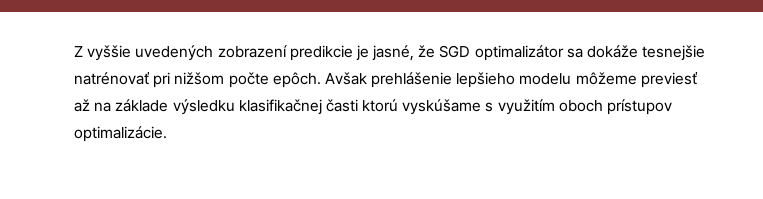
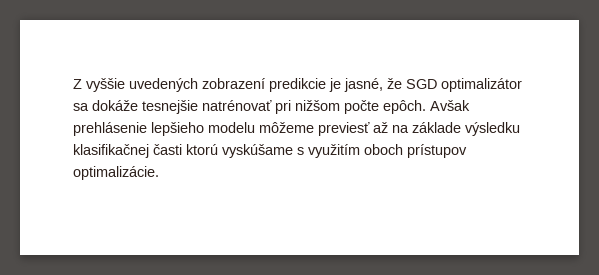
[371,72,453,88] prehlášenie -> [73,122,147,136] prehlásenie

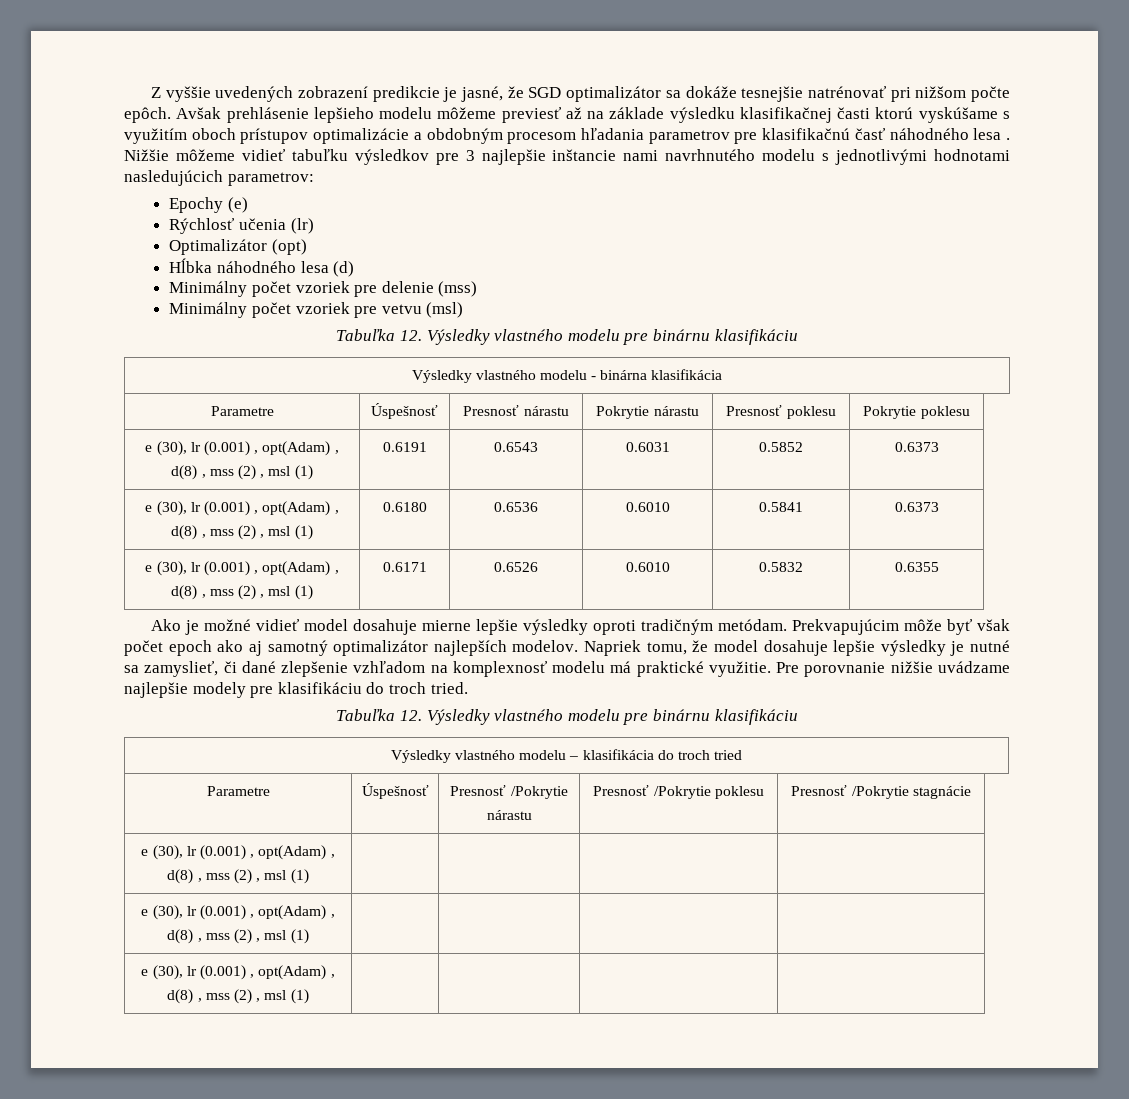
[73,166,159,180] optimalizácie. -> [313,128,1010,144] [124,149,1011,165] [124,170,314,186] [169,197,248,213] [169,218,314,234] [169,239,307,255] [169,258,355,277] [169,281,478,297] [169,302,464,318] [336,329,798,345] [411,369,723,383] [210,406,274,416] [371,403,438,419] [463,405,569,416] [596,406,699,419] [726,405,836,419] [863,406,970,419] [145,441,339,456] [171,465,313,480] [382,442,427,452] [494,442,538,452] [625,442,670,452] [759,442,803,452] [894,442,939,452] [145,501,339,516] [171,525,313,540] [382,502,427,512] [494,502,538,512] [625,502,670,512] [759,502,803,512] [894,502,939,512] [145,561,339,576] [171,585,313,600] [382,562,427,572] [494,562,538,572] [625,562,670,572] [759,562,803,572] [894,562,939,572] [150,619,1011,635] [124,640,1010,656] [124,661,1010,677] [124,682,468,698] [336,709,798,725] [390,749,743,763] [206,786,270,796] [361,783,429,799] [450,785,568,799] [486,810,532,820] [593,785,764,799] [791,785,971,799] [141,845,335,860] [167,869,309,884] [141,905,335,920] [167,929,309,944] [141,965,335,980] [167,989,309,1004] optimalizácie a obdobným procesom hľadania parametrov pre klasifikačnú časť náhodného lesa . Nižšie môžeme vidieť tabuľku výsledkov pre 3 najlepšie inštancie nami navrhnutého modelu s jednotlivými hodnotami nasledujúcich parametrov: // Epochy (e) // Rýchlosť učenia (lr) // Optimalizátor (opt) // Hĺbka náhodného lesa (d) // Minimálny počet vzoriek pre delenie (mss) // Minimálny počet vzoriek pre vetvu (msl) // Tabuľka 12. Výsledky vlastného modelu pre binárnu klasifikáciu // Výsledky vlastného modelu - binárna klasifikácia // Parametre | Úspešnosť | Presnosť nárastu | Pokrytie nárastu | Presnosť poklesu | Pokrytie poklesu // e (30), lr (0.001) , opt(Adam) , // d(8) , mss (2) , msl (1) | 0.6191 | 0.6543 | 0.6031 | 0.5852 | 0.6373 // e (30), lr (0.001) , opt(Adam) , // d(8) , mss (2) , msl (1) | 0.6180 | 0.6536 | 0.6010 | 0.5841 | 0.6373 // e (30), lr (0.001) , opt(Adam) , // d(8) , mss (2) , msl (1) | 0.6171 | 0.6526 | 0.6010 | 0.5832 | 0.6355 // Ako je možné vidieť model dosahuje mierne lepšie výsledky oproti tradičným metódam. Prekvapujúcim môže byť však počet epoch ako aj samotný optimalizátor najlepších modelov. Napriek tomu, že model dosahuje lepšie výsledky je nutné sa zamyslieť, či dané zlepšenie vzhľadom na komplexnosť modelu má praktické využitie. Pre porovnanie nižšie uvádzame najlepšie modely pre klasifikáciu do troch tried. // Tabuľka 12. Výsledky vlastného modelu pre binárnu klasifikáciu // Výsledky vlastného modelu – klasifikácia do troch tried // Parametre | Úspešnosť | Presnosť /Pokrytie // nárastu | Presnosť /Pokrytie poklesu | Presnosť /Pokrytie stagnácie // e (30), lr (0.001) , opt(Adam) , // d(8) , mss (2) , msl (1) | | | | // e (30), lr (0.001) , opt(Adam) , // d(8) , mss (2) , msl (1) | | | | // e (30), lr (0.001) , opt(Adam) , // d(8) , mss (2) , msl (1) | | | |

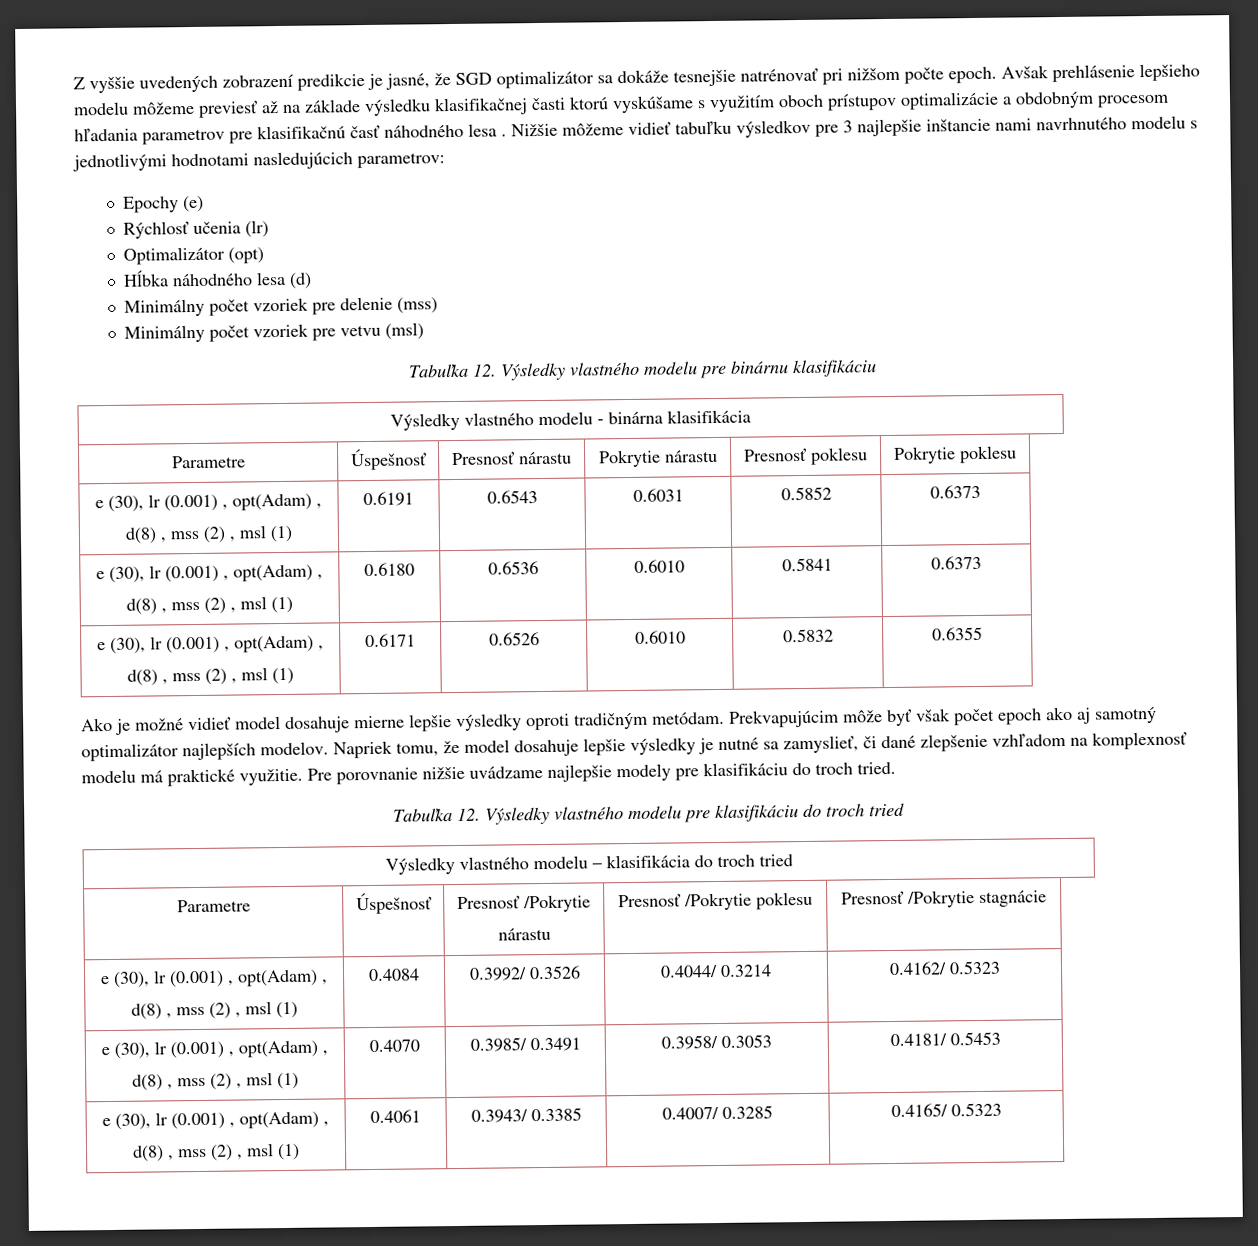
[124,107,171,123] epôch. -> [948,66,997,84] epoch.
[652,709,798,725] binárnu klasifikáciu -> [714,802,905,823] klasifikáciu do troch tried
(309, 876) | | | -> [368,968,420,982] [468,965,581,981] [659,964,772,978] [888,960,1001,976] 0.4084 | 0.3992/ 0.3526 | 0.4044/ 0.3214 | 0.4162/ 0.5323
(309, 936) | | | -> [369,1039,420,1053] [469,1037,581,1052] [660,1034,772,1050] [889,1031,1001,1047] 0.4070 | 0.3985/ 0.3491 | 0.3958/ 0.3053 | 0.4181/ 0.5453
(309, 996) | | | -> [370,1109,421,1124] [470,1107,582,1123] [661,1105,773,1120] [890,1102,1002,1118] 0.4061 | 0.3943/ 0.3385 | 0.4007/ 0.3285 | 0.4165/ 0.5323

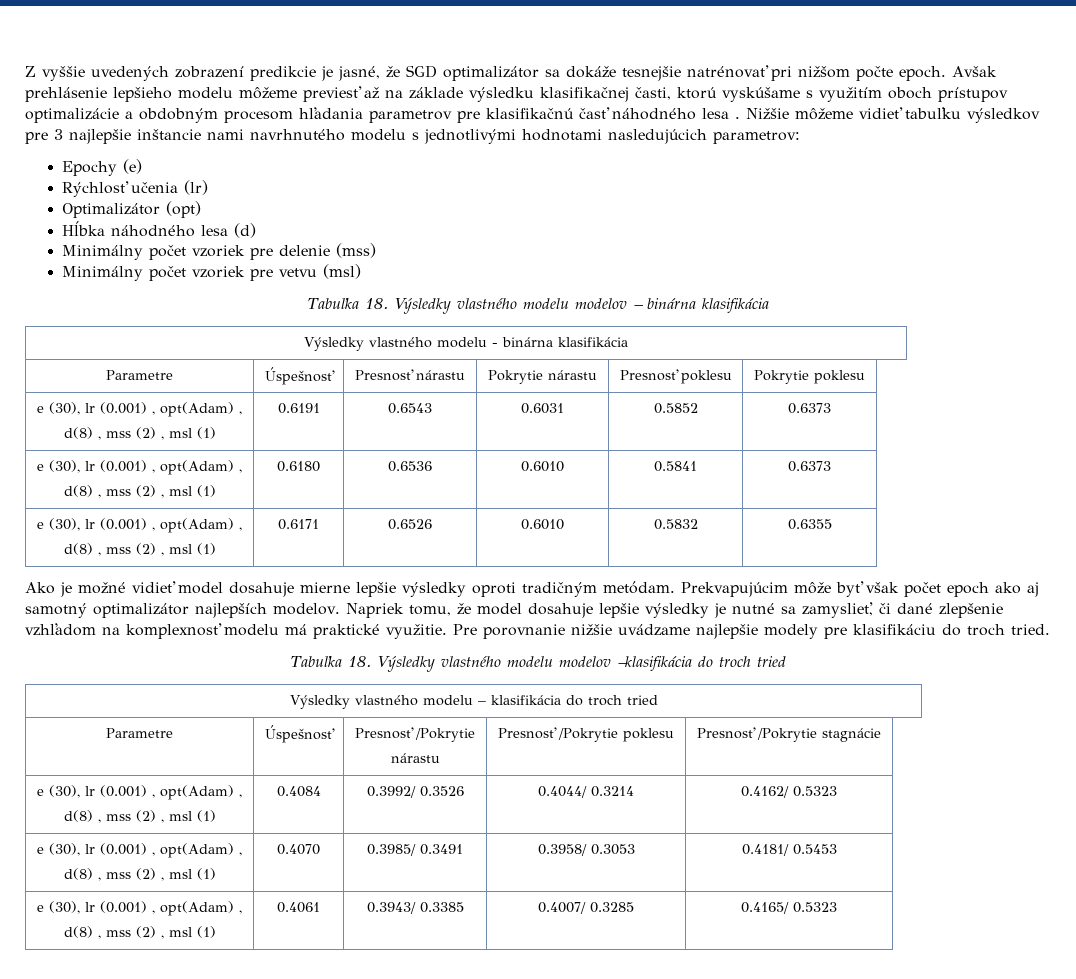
[531,97,566,111] časti -> [635,87,671,100] časti,
[473,359,877,381] 12. Výsledky vlastného modelu pre binárnu klasifikáciu -> [364,298,770,314] 18. Výsledky vlastného modelu modelov – binárna klasifikácia
[456,804,799,825] 12. Výsledky vlastného modelu pre klasifikáciu -> [348,656,692,672] 18. Výsledky vlastného modelu modelov –klasifikácia

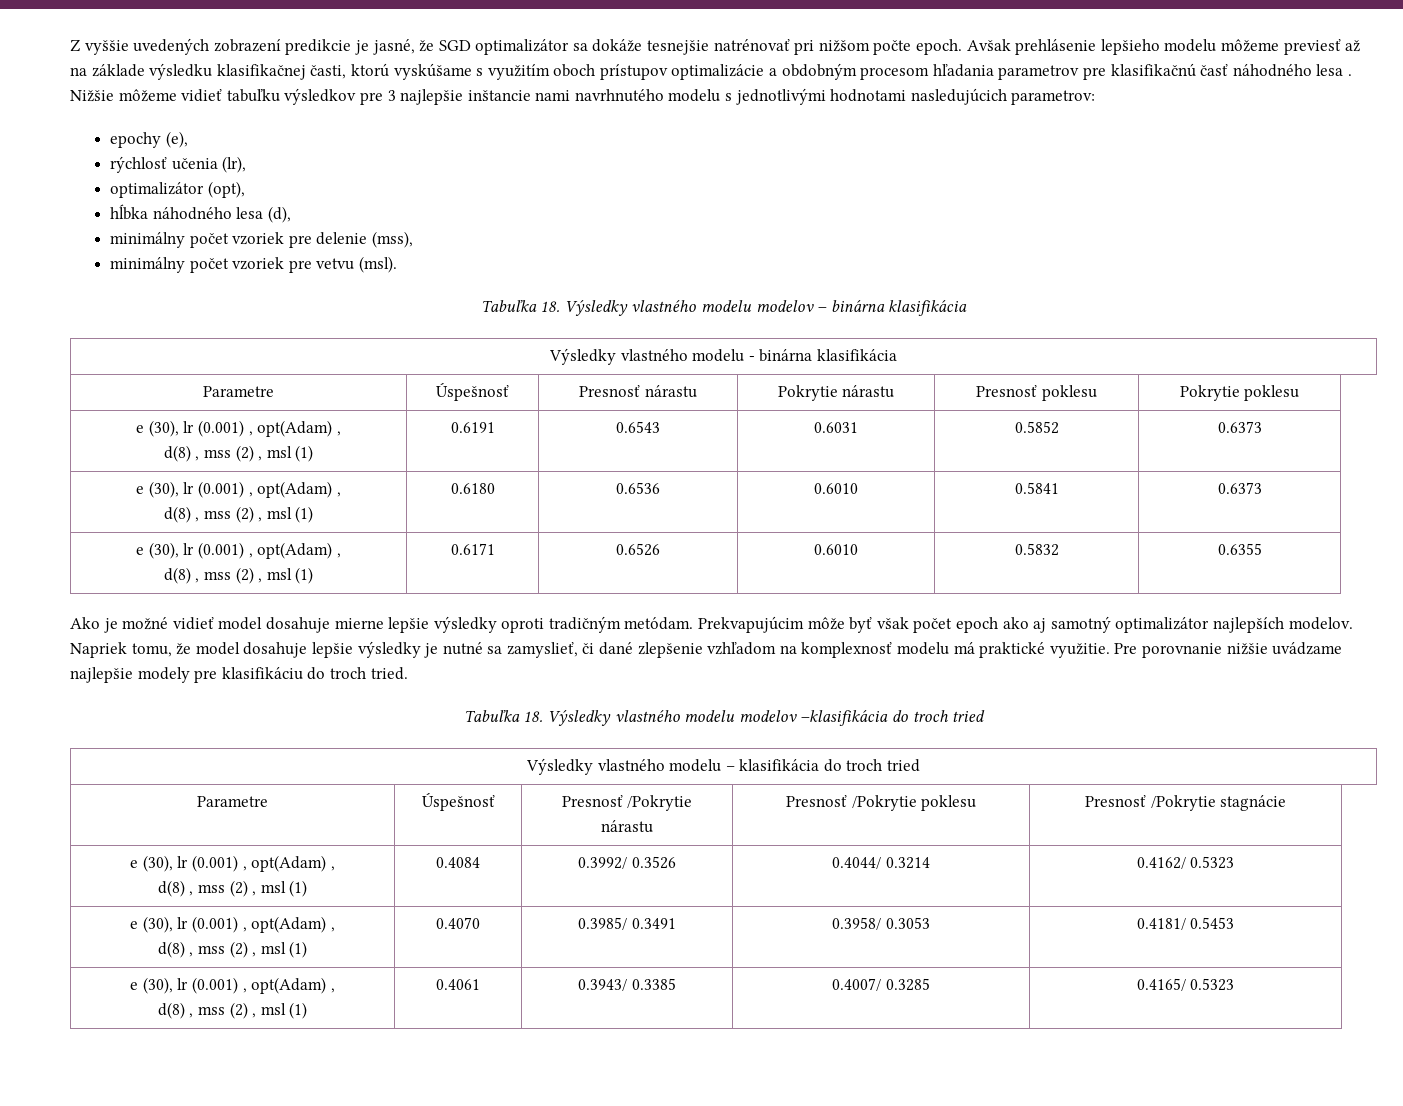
[62,159,143,176] [62,180,209,197] [62,201,202,218] [62,221,257,238] [62,245,144,260] Epochy (e) // Rýchlosť učenia (lr) // Optimalizátor (opt) // Hĺbka náhodného lesa (d) // Minimálny -> [109,131,188,148] [109,156,247,173] [109,181,245,198] [109,204,291,223] [109,232,185,248] epochy (e), // rýchlosť učenia (lr), // optimalizátor (opt), // hĺbka náhodného lesa (d), // minimálny
[336,243,377,258] [62,266,144,281] (mss) // Minimálny -> [371,231,413,248] [109,257,185,273] (mss), // minimálny
[323,264,362,279] (msl) -> [358,256,397,273] (msl).

